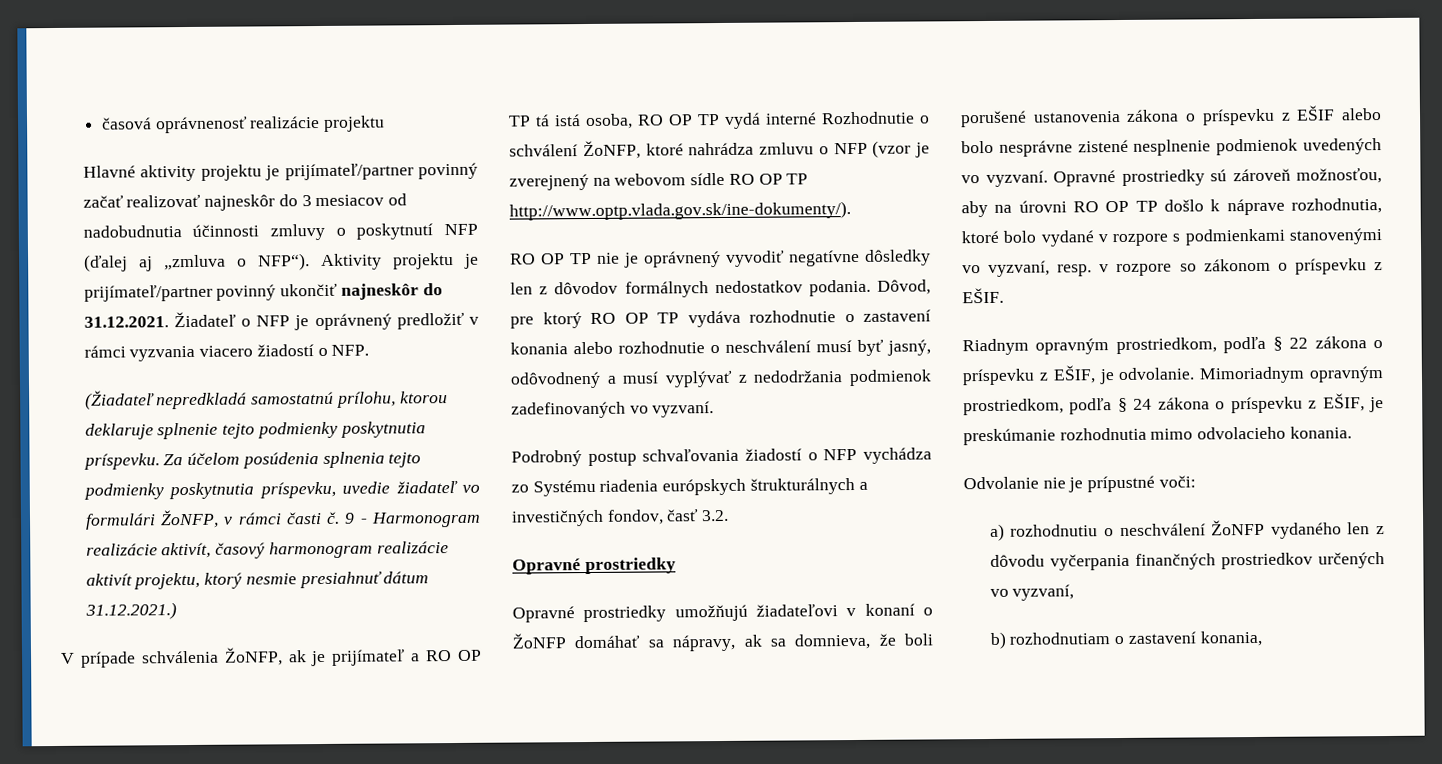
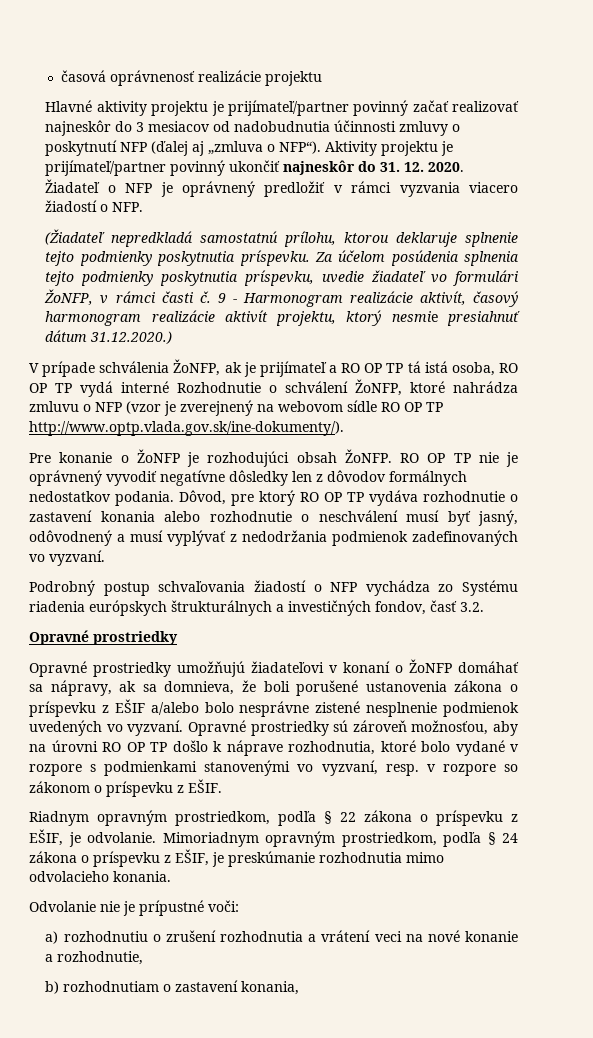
[83,316,169,328] 31.12.2021. -> [380,162,465,172] 31. 12. 2020.
[84,602,177,620] 31.12.2021.) -> [90,331,173,344] 31.12.2020.)
(851, 211) none -> [29,449,392,467] Pre konanie o ŽoNFP je rozhodujúci obsah ŽoNFP.
[1341,108,1382,121] alebo -> [150,702,199,715] a/alebo
[1119,519,1385,539] [989,552,1385,571] [989,584,1075,601] neschválení ŽoNFP vydaného len z dôvodu vyčerpania finančných prostriedkov určených vo vyzvaní, -> [165,930,519,942] [45,951,144,965] zrušení rozhodnutia a vrátení veci na nové konanie a rozhodnutie,

